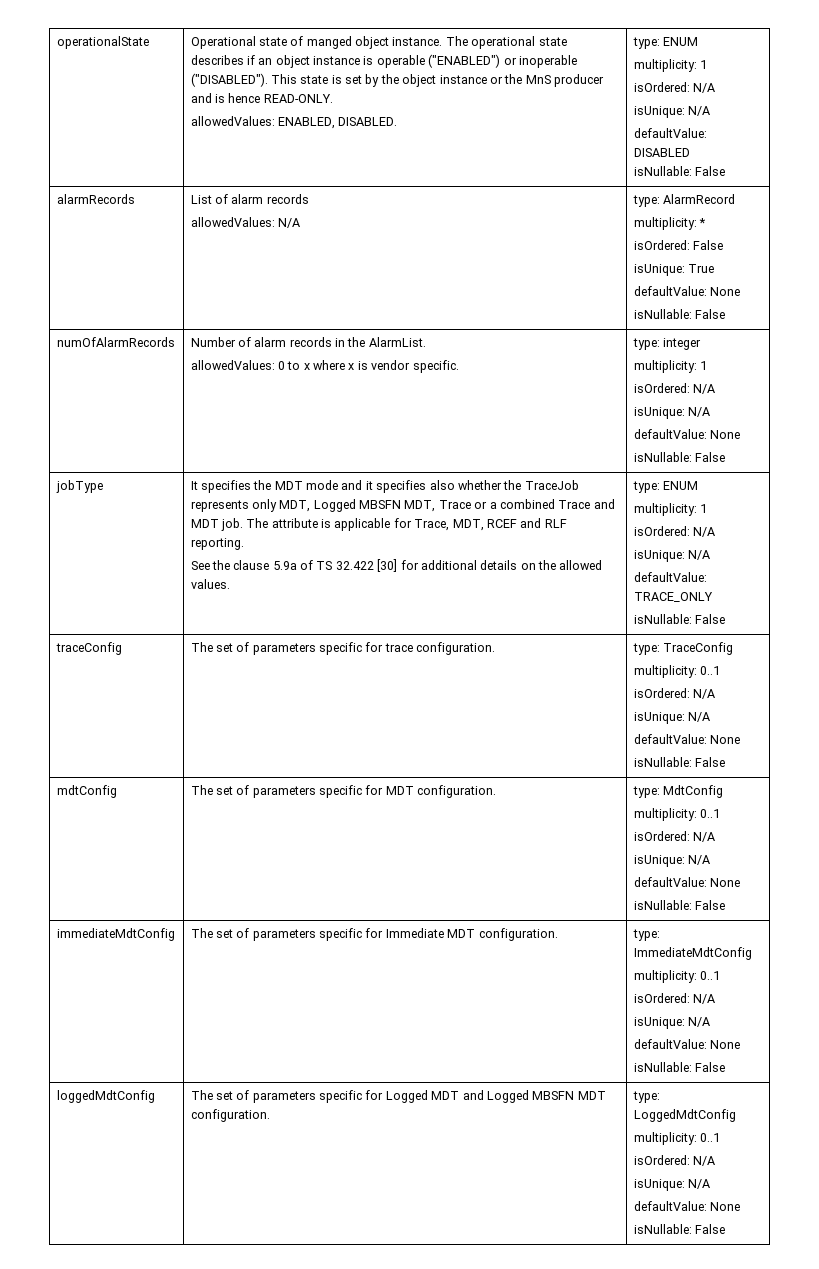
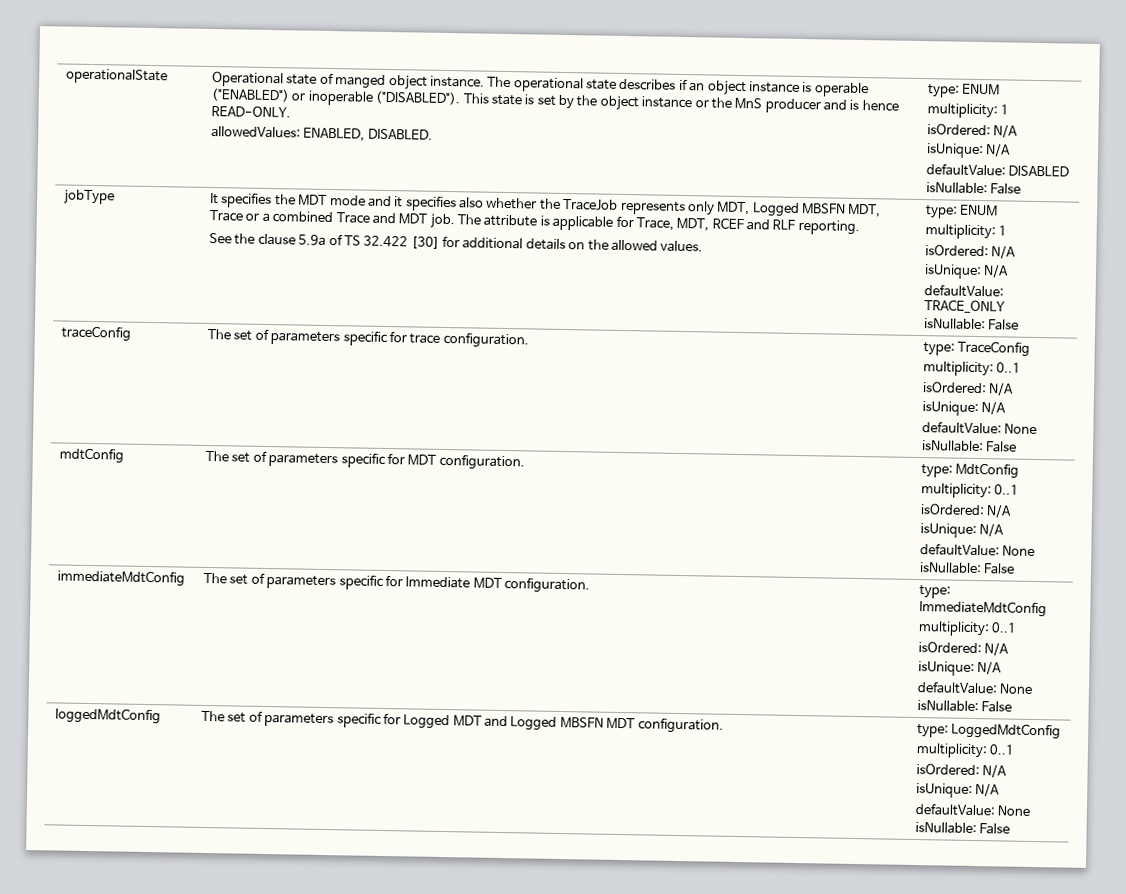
[56,194,135,204] [190,194,309,204] [190,217,300,228] [632,194,735,207] [633,217,706,230] [633,240,723,250] [633,264,714,276] [633,286,740,296] [633,309,725,319] [56,337,175,347] [190,337,426,347] [190,360,459,373] [632,338,701,350] [633,360,707,373] [633,383,715,394] [633,407,710,419] [633,429,740,439] [633,452,725,462] // alarmRecords | List of alarm records // allowedValues: N/A | type: AlarmRecord // multiplicity: * // isOrdered: False // isUnique: True // defaultValue: None // isNullable: False // numOfAlarmRecords | Number of alarm records in the AlarmList. // allowedValues: 0 to x where x is vendor specific. | type: integer // multiplicity: 1 // isOrdered: N/A // isUnique: N/A // defaultValue: None // isNullable: False -> (1022, 189) none

